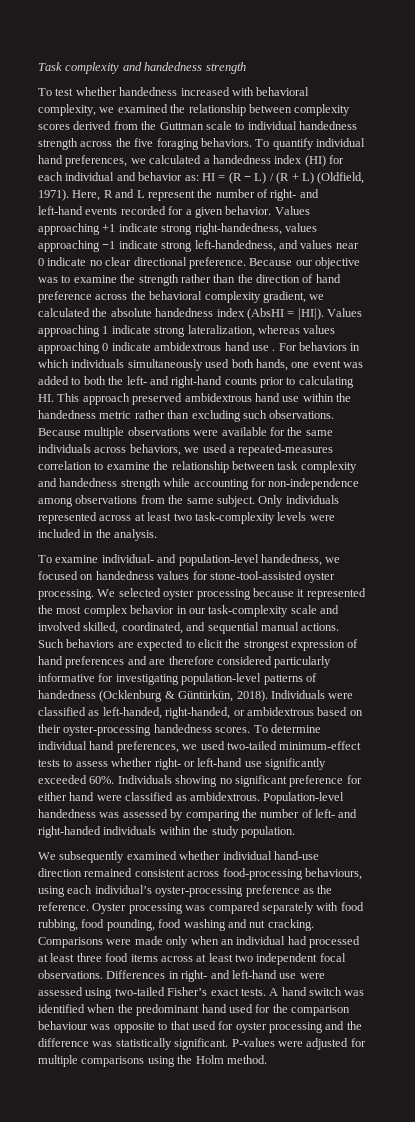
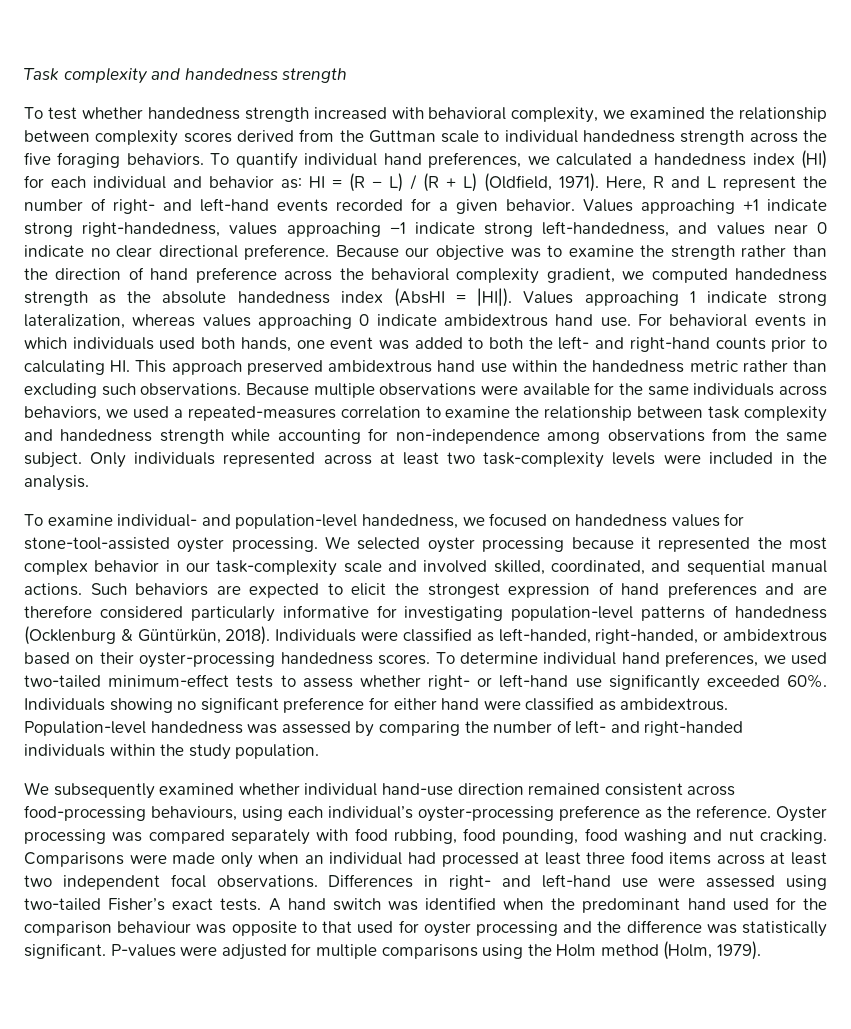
(178, 91) none -> [244,107,309,122] strength
[38,308,90,317] calculated -> [651,268,827,283] [24,291,117,306] computed handedness strength as
[251,342,347,351] use . For behaviors -> [600,314,806,327] use. For behavioral events
[127,359,203,371] simultaneously -> (154, 343) none
[226,1055,267,1064] method. -> [600,941,762,960] method (Holm, 1979).

